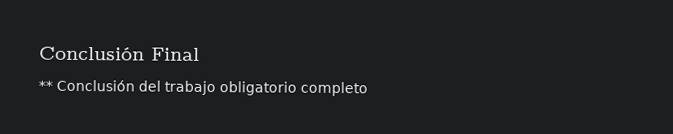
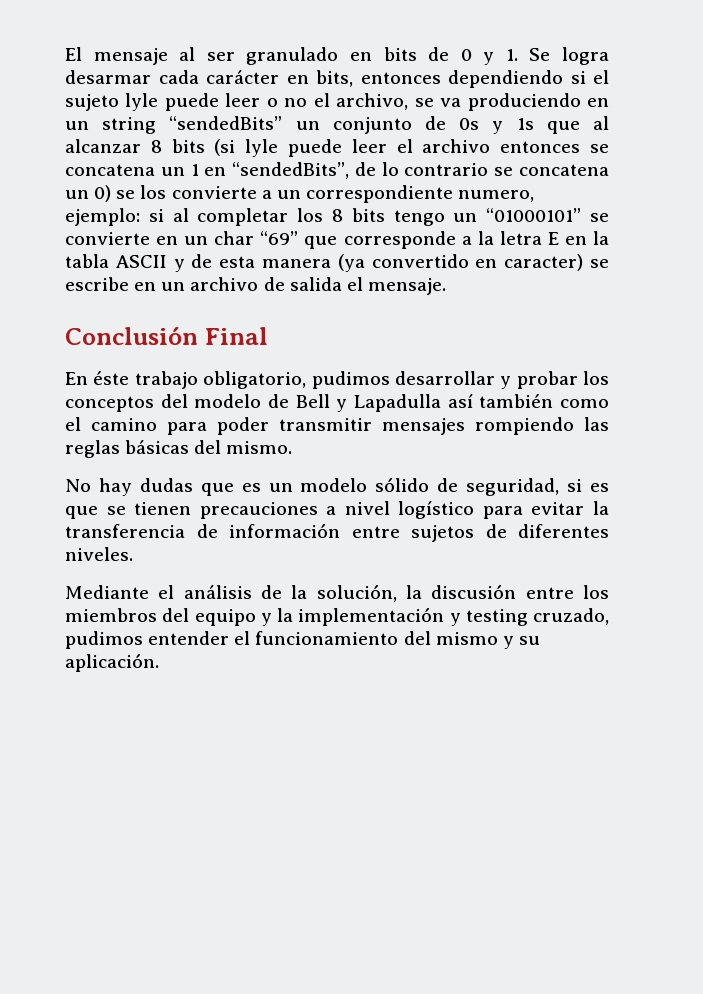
[39,46,200,61] [38,79,368,97] Conclusión Final // ** Conclusión del trabajo obligatorio completo -> [65,47,609,65] [65,70,609,88] [65,93,609,111] [65,116,609,134] [65,139,609,157] [65,162,609,179] [65,185,535,203] [65,208,609,226] [65,231,609,249] [65,254,609,272] [65,277,446,295] [65,326,268,345] [65,371,609,389] [65,394,610,412] [65,417,609,435] [65,440,293,458] [65,477,609,496] [65,501,609,519] [65,523,609,542] [65,547,133,561] [65,584,609,602] [65,607,609,626] [65,631,540,649] [65,653,159,672] El mensaje al ser granulado en bits de 0 y 1. Se logra desarmar cada carácter en bits, entonces dependiendo si el sujeto lyle puede leer o no el archivo, se va produciendo en un string “sendedBits” un conjunto de 0s y 1s que al alcanzar 8 bits (si lyle puede leer el archivo entonces se concatena un 1 en “sendedBits”, de lo contrario se concatena un 0) se los convierte a un correspondiente numero, ejemplo: si al completar los 8 bits tengo un “01000101” se convierte en un char “69” que corresponde a la letra E en la tabla ASCII y de esta manera (ya convertido en caracter) se escribe en un archivo de salida el mensaje. // Conclusión Final // En éste trabajo obligatorio, pudimos desarrollar y probar los conceptos del modelo de Bell y Lapadulla así también como el camino para poder transmitir mensajes rompiendo las reglas básicas del mismo. // No hay dudas que es un modelo sólido de seguridad, si es que se tienen precauciones a nivel logístico para evitar la transferencia de información entre sujetos de diferentes niveles. // Mediante el análisis de la solución, la discusión entre los miembros del equipo y la implementación y testing cruzado, pudimos entender el funcionamiento del mismo y su aplicación.

